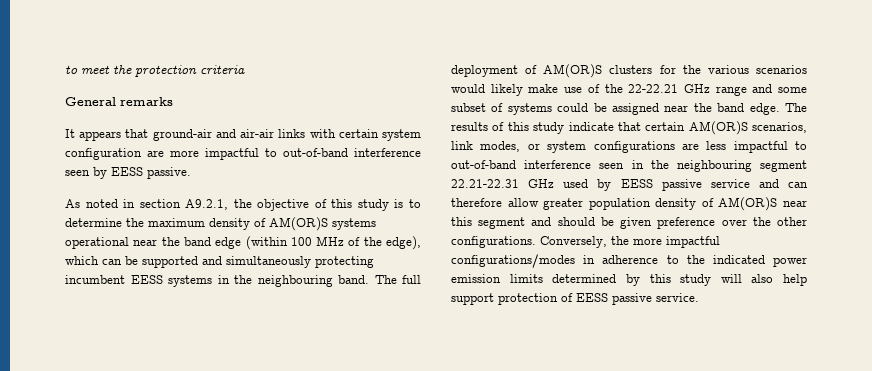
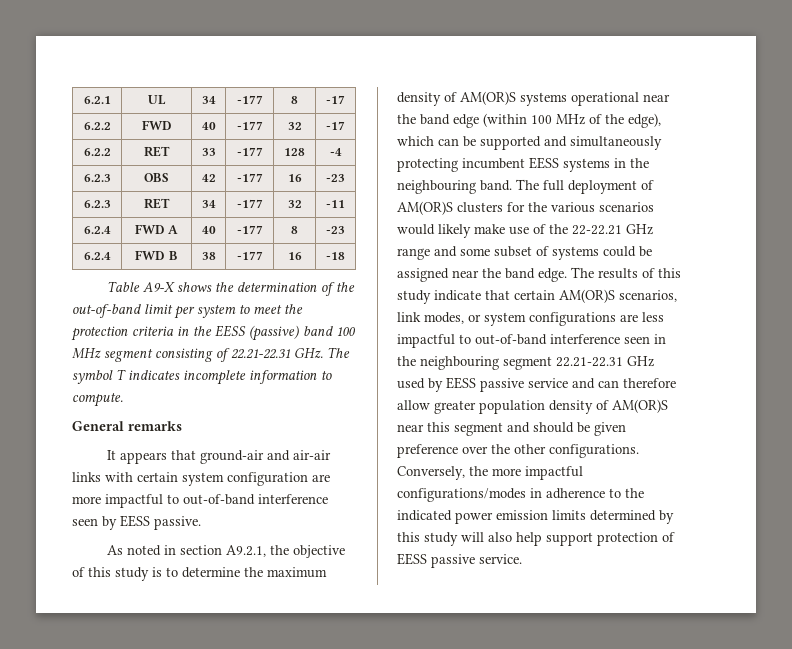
(65, 69) none -> [83,96,111,104] [147,95,166,105] [201,96,216,104] [236,95,263,104] [291,96,298,104] [326,95,345,104] [83,122,111,130] [141,120,172,130] [201,122,216,130] [236,121,263,130] [287,122,302,130] [326,121,345,130] [83,148,111,156] [144,146,170,157] [201,148,216,156] [236,147,263,156] [284,148,305,156] [329,148,342,156] [83,174,111,182] [144,173,169,182] [201,174,216,182] [236,173,263,182] [287,174,302,182] [326,174,345,182] [83,200,111,208] [144,198,170,209] [201,200,216,208] [236,199,263,208] [287,200,302,208] [326,200,345,208] [83,226,111,234] [134,224,179,234] [201,226,216,234] [236,225,263,234] [291,226,298,234] [326,226,345,234] [83,252,111,260] [135,250,178,260] [201,252,216,260] [236,251,263,260] [287,252,302,260] [326,252,345,260] [107,281,356,296] [72,304,236,319] 6.2.1 | UL | 34 | -177 | 8 | -17 // 6.2.2 | FWD | 40 | -177 | 32 | -17 // 6.2.2 | RET | 33 | -177 | 128 | -4 // 6.2.3 | OBS | 42 | -177 | 16 | -23 // 6.2.3 | RET | 34 | -177 | 32 | -11 // 6.2.4 | FWD A | 40 | -177 | 8 | -23 // 6.2.4 | FWD B | 38 | -177 | 16 | -18 // Table A9-X shows the determination of the out-of-band limit per system
(245, 69) none -> [177,325,356,341] [72,347,350,362] [72,369,332,385] [72,393,123,407] in the EESS (passive) band 100 MHz segment consisting of 22.21-22.31 GHz. The symbol T indicates incomplete information to compute.

